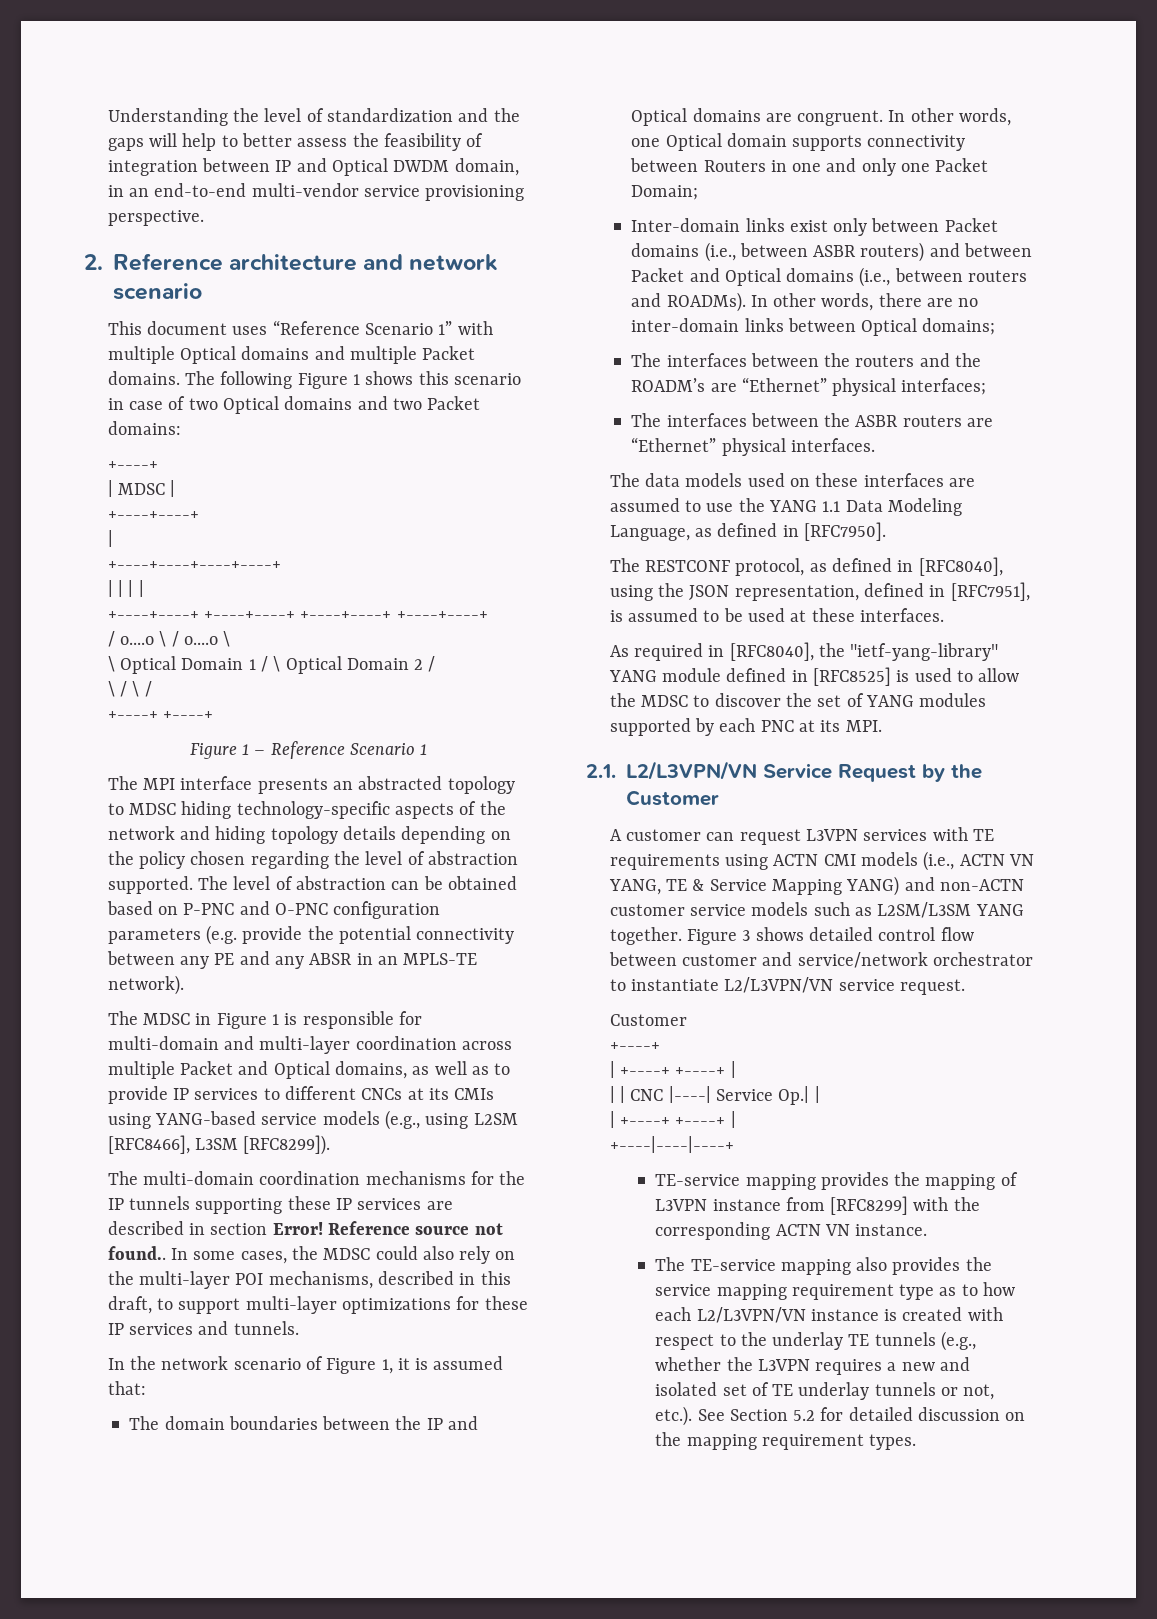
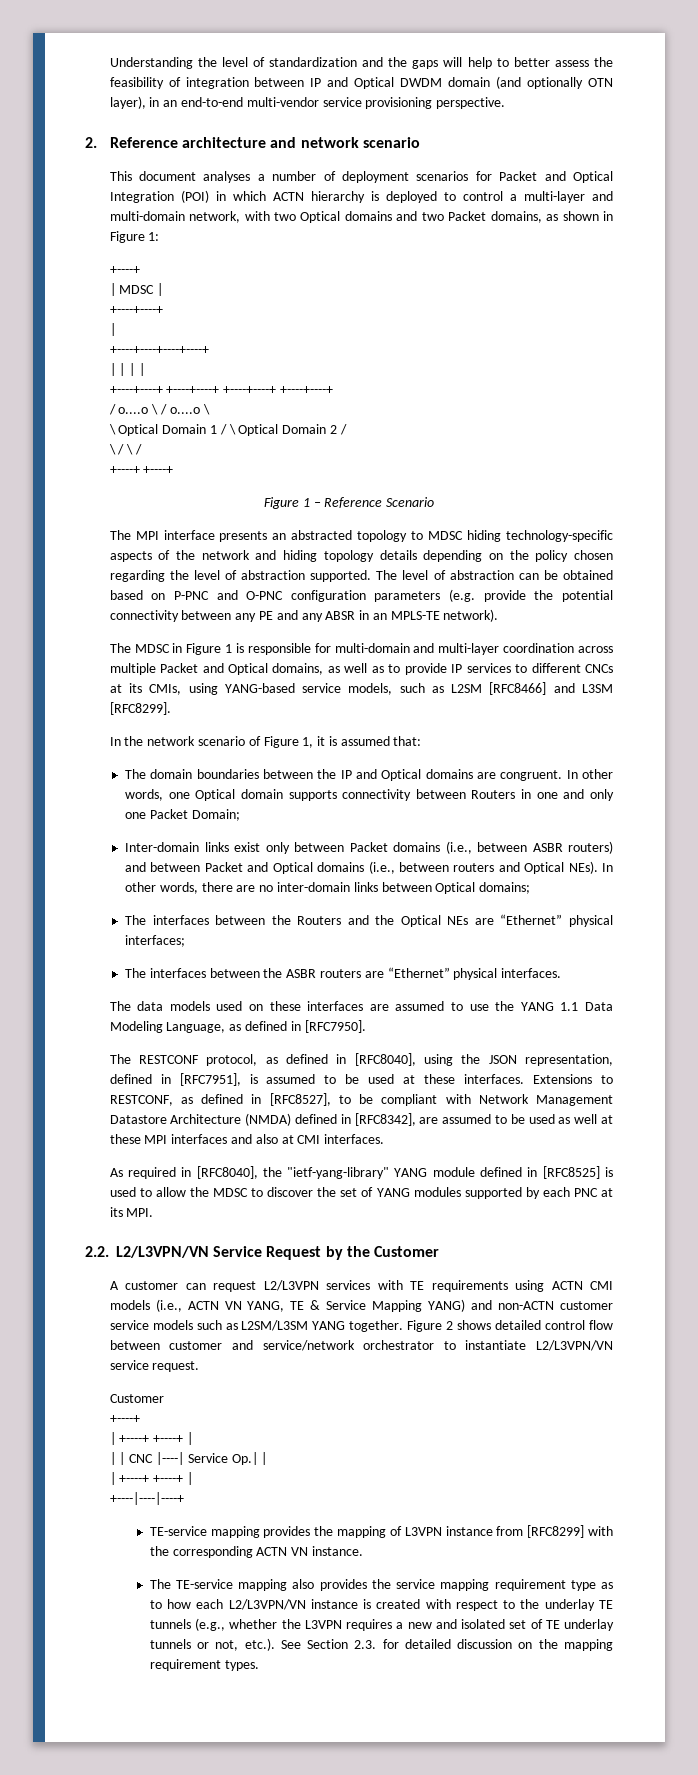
[454,158,519,176] domain, -> [448,76,613,89] [109,96,146,109] domain (and optionally OTN layer),
[232,320,493,335] [107,346,476,364] [107,371,521,389] [107,396,186,410] uses “Reference Scenario 1” with multiple Optical domains and multiple Packet domains. The following Figure 1 shows this scenario in case of -> [203,171,613,183] [109,190,613,203] [109,211,270,223] analyses a number of deployment scenarios for Packet and Optical Integration (POI) in which ACTN hierarchy is deployed to control a multi-layer and multi-domain network, with
[107,421,181,435] domains: -> [490,211,613,223] [109,231,160,243] domains, as shown in Figure 1:
[420,744,428,755] 1 -> (435, 502) none
[454,1088,495,1100] CMIs -> [149,684,182,695] CMIs,
[322,1110,518,1130] [107,1135,331,1155] [107,1171,526,1185] [107,1196,453,1214] [107,1221,503,1235] [107,1246,516,1264] [107,1271,511,1289] [107,1296,528,1314] [107,1321,299,1335] models (e.g., using L2SM [RFC8466], L3SM [RFC8299]). // The multi-domain coordination mechanisms for the IP tunnels supporting these IP services are described in section Error! Reference source not found.. In some cases, the MDSC could also rely on the multi-layer POI mechanisms, described in this draft, to support multi-layer optimizations for these IP services and tunnels. -> [348,682,613,695] [109,702,171,715] models, such as L2SM [RFC8466] and L3SM [RFC8299].
[666,292,746,312] ROADMs). -> [524,861,598,874] Optical NEs).
[855,353,981,367] [631,378,706,392] routers and the ROADM’s -> [297,915,469,927] Routers and the Optical NEs
(944, 615) none -> [533,1074,613,1084] [109,1093,613,1106] [109,1113,614,1126] [109,1134,385,1144] Extensions to RESTCONF, as defined in [RFC8527], to be compliant with Network Management Datastore Architecture (NMDA) defined in [RFC8342], are assumed to be used as well at these MPI interfaces and also at CMI interfaces.
[586,764,616,778] 2.1. -> [85,1246,109,1257] 2.2.
[805,829,858,841] L3VPN -> [263,1280,319,1291] L2/L3VPN
[742,930,751,941] 3 -> [446,1321,454,1330] 2
[793,1410,816,1421] 5.2 -> [354,1640,377,1649] 2.3.

